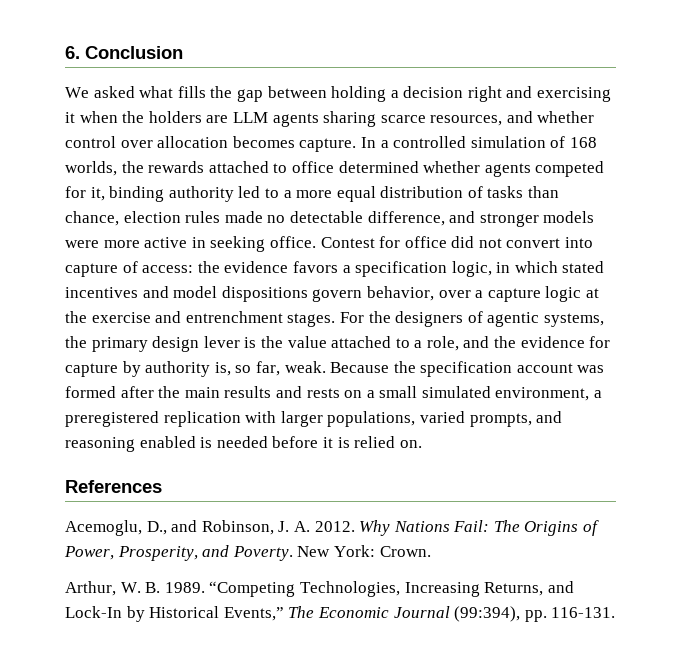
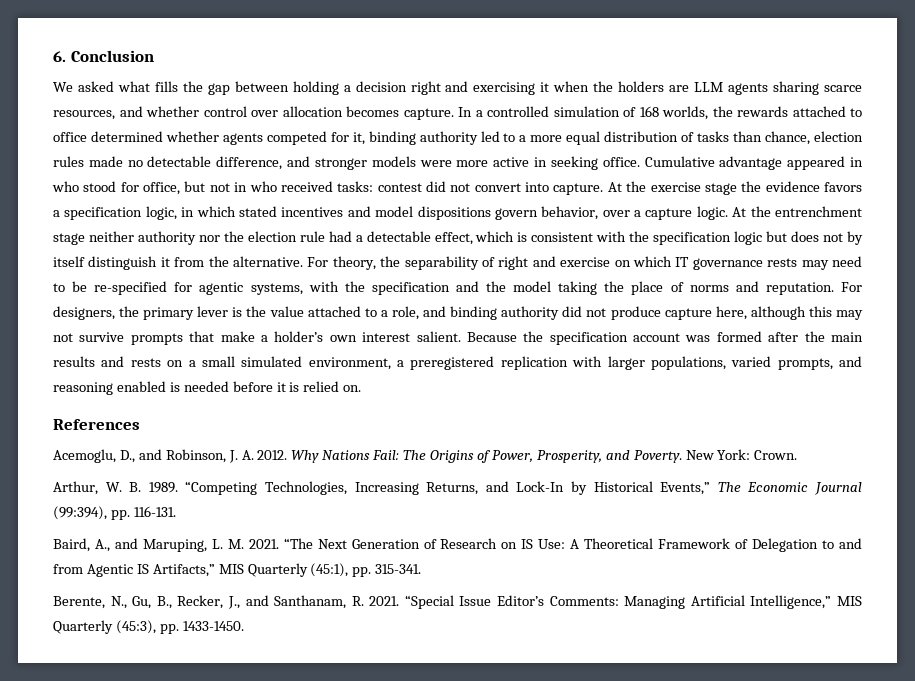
[320,236,594,248] [65,261,194,277] Contest for office did not convert into capture of access: -> [644,156,864,170] [52,181,737,195] Cumulative advantage appeared in who stood for office, but not in who received tasks: contest did not convert into capture. At the exercise stage
[545,286,599,302] [65,311,604,327] logic at the exercise and entrenchment stages. For the designers of agentic systems, -> [696,206,863,220] [53,231,864,245] [53,256,862,270] [53,281,862,295] [53,306,115,320] logic. At the entrenchment stage neither authority nor the election rule had a detectable effect, which is consistent with the specification logic but does not by itself distinguish it from the alternative. For theory, the separability of right and exercise on which IT governance rests may need to be re-specified for agentic systems, with the specification and the model taking the place of norms and reputation. For designers,
[152,336,200,352] design -> (195, 313) none
[494,336,611,348] [65,361,326,377] the evidence for capture by authority is, so far, weak. -> [450,306,863,320] [53,331,461,345] binding authority did not produce capture here, although this may not survive prompts that make a holder’s own interest salient.
(616, 612) none -> [53,538,863,552] [53,563,422,577] [53,595,862,609] [53,620,244,634] // Baird, A., and Maruping, L. M. 2021. “The Next Generation of Research on IS Use: A Theoretical Framework of Delegation to and from Agentic IS Artifacts,” MIS Quarterly (45:1), pp. 315-341. // Berente, N., Gu, B., Recker, J., and Santhanam, R. 2021. “Special Issue Editor’s Comments: Managing Artificial Intelligence,” MIS Quarterly (45:3), pp. 1433-1450.

